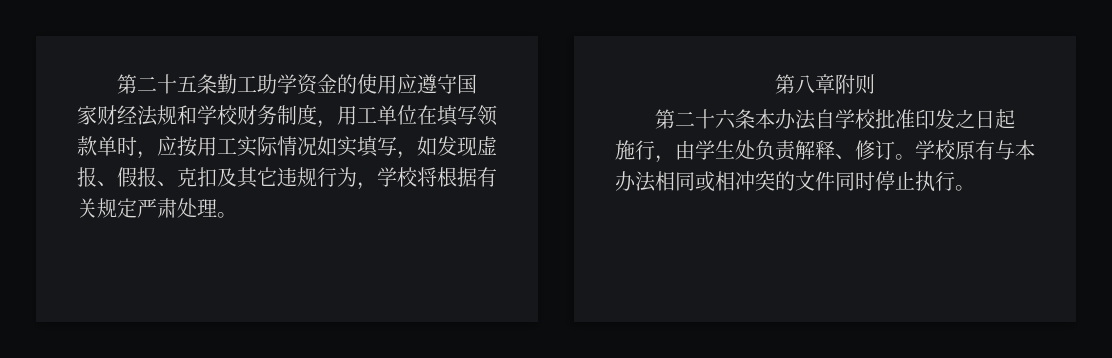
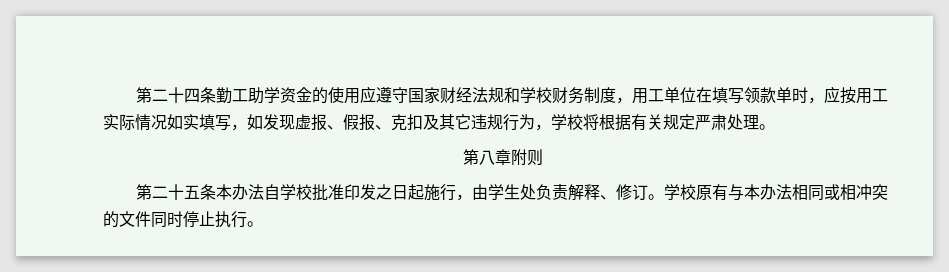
[117,74,198,94] 第二十五 -> [136,87,201,103] 第二十四
[715,109,737,129] 六 -> [184,185,201,199] 五

